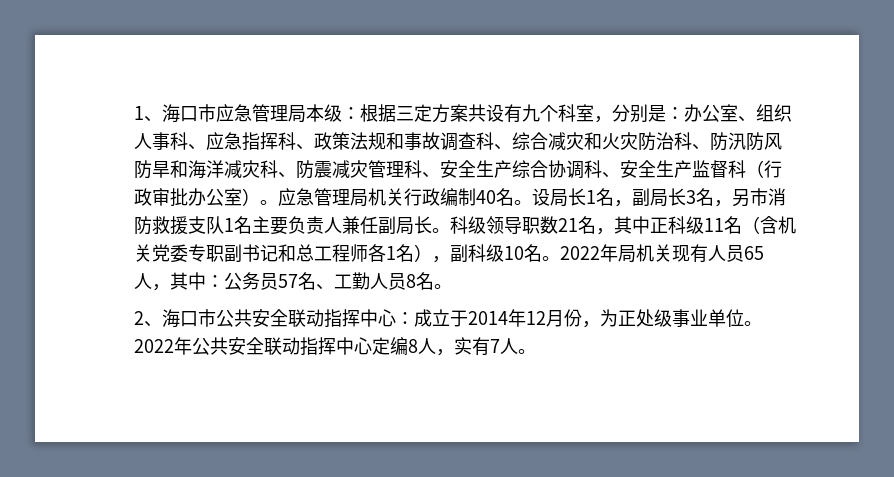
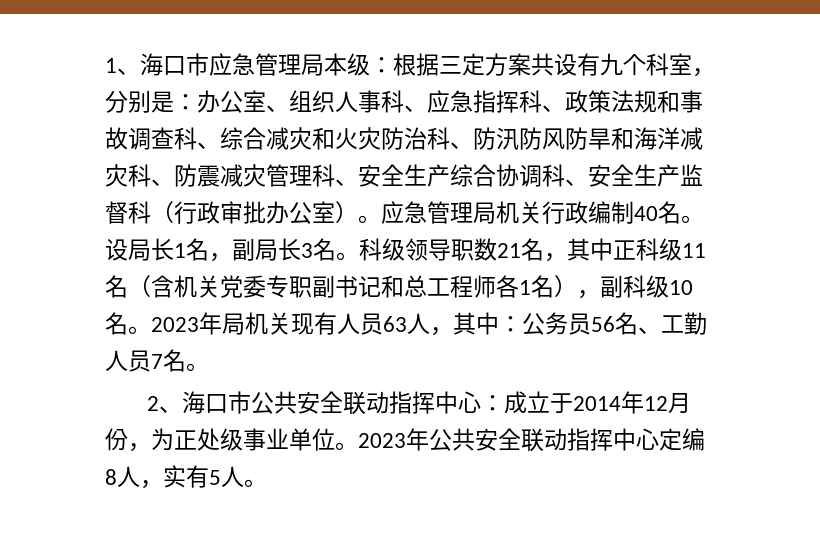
[714,188,786,207] [134,216,432,235] ，另市消防救援支队1名主要负责人兼任副局长 -> (336, 249) none
[560,246,600,260] 2022 -> [151,317,199,332] 2023
[744,246,764,260] 65 -> [383,316,407,332] 63
[278,274,298,288] 57 -> [591,316,615,332] 56
[406,274,416,288] 8 -> [151,354,163,369] 7
[134,339,174,353] 2022 -> [358,433,406,448] 2023
[490,339,500,353] 7 -> [209,470,221,485] 5

